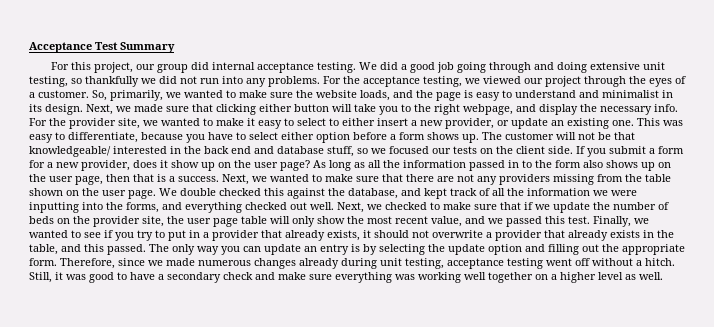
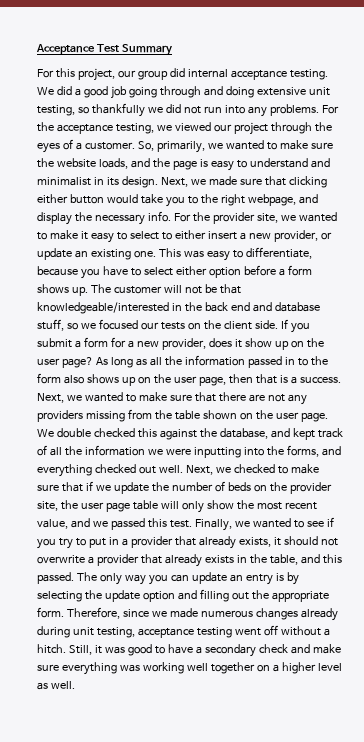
[332,104,352,112] will -> [106,194,138,204] would
[29,146,167,157] knowledgeable/ interested -> [37,302,169,314] knowledgeable/interested

